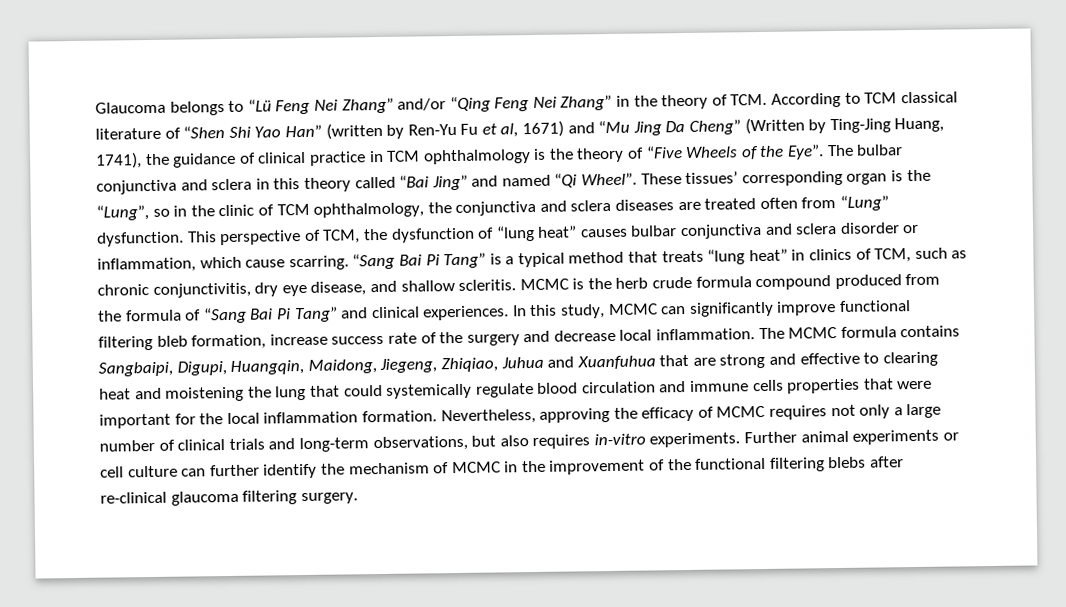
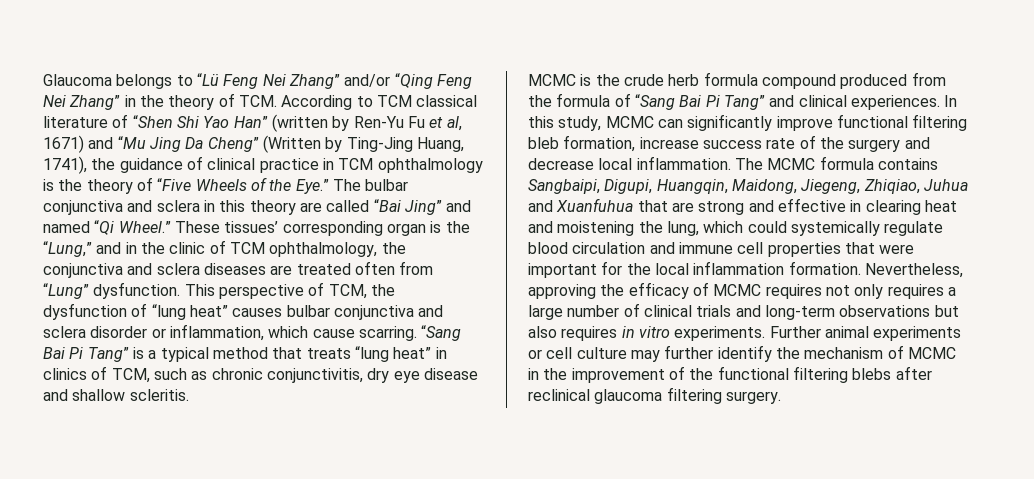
[787,144,825,160] Eye”. -> [295,179,329,194] Eye.”
(351, 184) none -> [299,202,322,212] are
[581,172,638,186] Wheel”. -> [118,221,171,233] Wheel.”
[96,205,170,221] “Lung”, so -> [43,241,122,257] “Lung,” and
[310,281,367,296] disease, -> [423,368,478,380] disease
(517, 285) none -> (189, 395) //
[615,276,693,289] herb crude -> [623,74,700,86] crude herb
[863,352,880,364] to -> [850,200,862,212] in
[275,385,340,401] lung that -> [666,221,744,236] lung, which
[752,379,784,392] cells -> [737,242,764,254] cell
(891, 411) none -> [887,284,944,299] requires
[372,435,468,452] observations, -> [839,305,931,317] observations
[593,433,646,446] in-vitro -> [621,326,670,338] in vitro
[181,468,207,477] can -> [630,350,660,362] may
[100,491,167,504] re-clinical -> [528,389,590,401] reclinical

